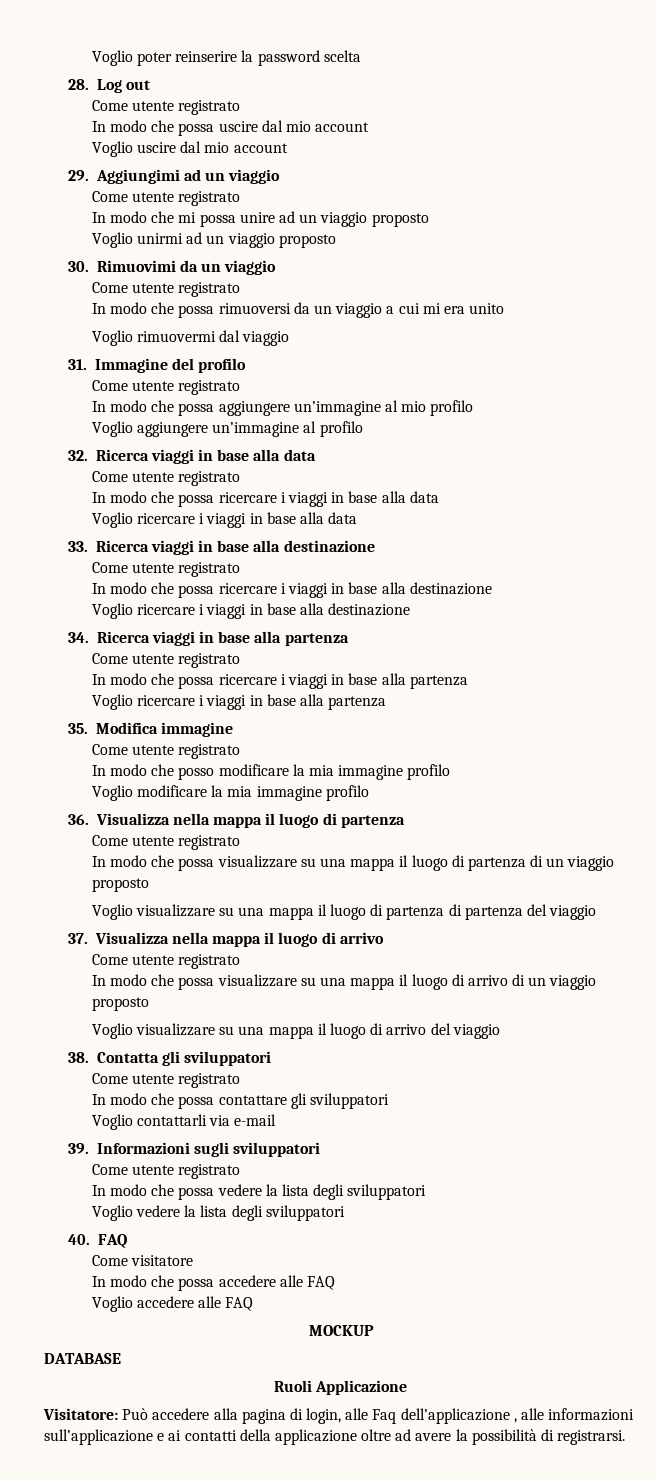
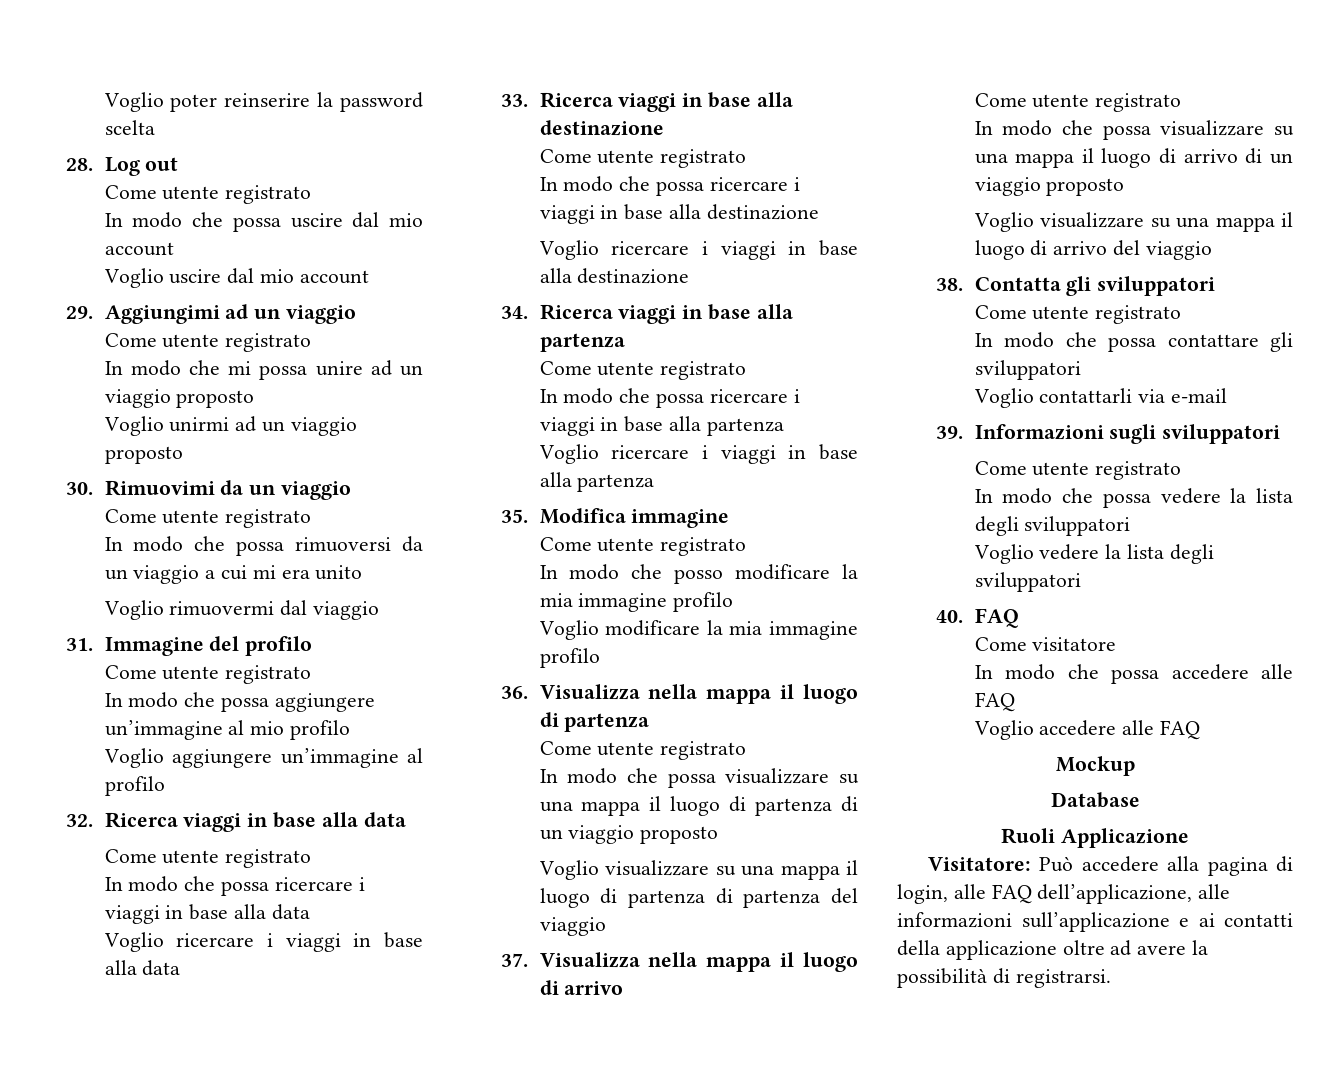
[308,1325,374,1336] [44,1353,121,1364] MOCKUP // DATABASE -> [1055,756,1135,776] [1050,792,1140,808] Mockup // Database
[372,1408,517,1424] Faq dell’applicazione , -> [991,884,1193,904] FAQ dell’applicazione,

